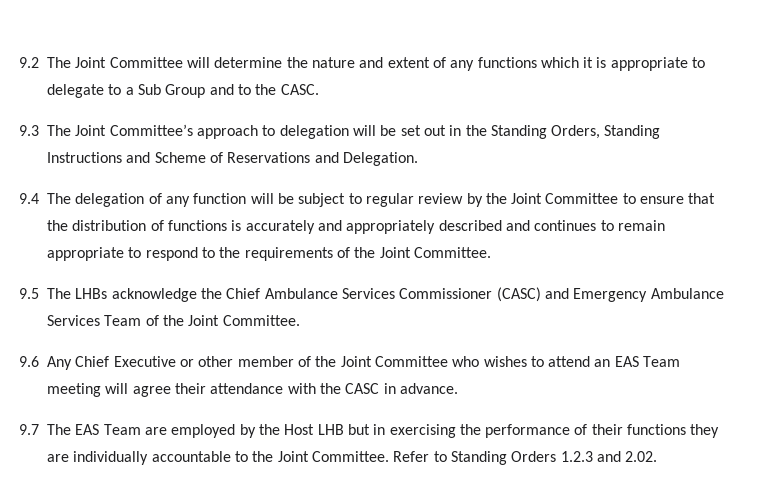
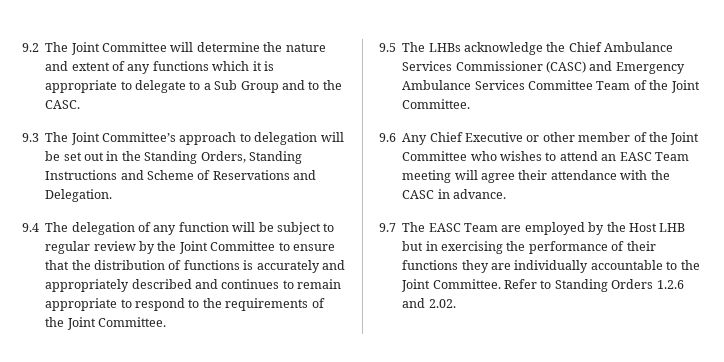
(100, 320) none -> [528,80,593,90] Committee
[614,356,639,367] EAS -> [619,152,652,161] EASC
[75,424,100,435] EAS -> [428,223,461,232] EASC
[560,451,593,462] 1.2.3 -> [656,280,684,289] 1.2.6

